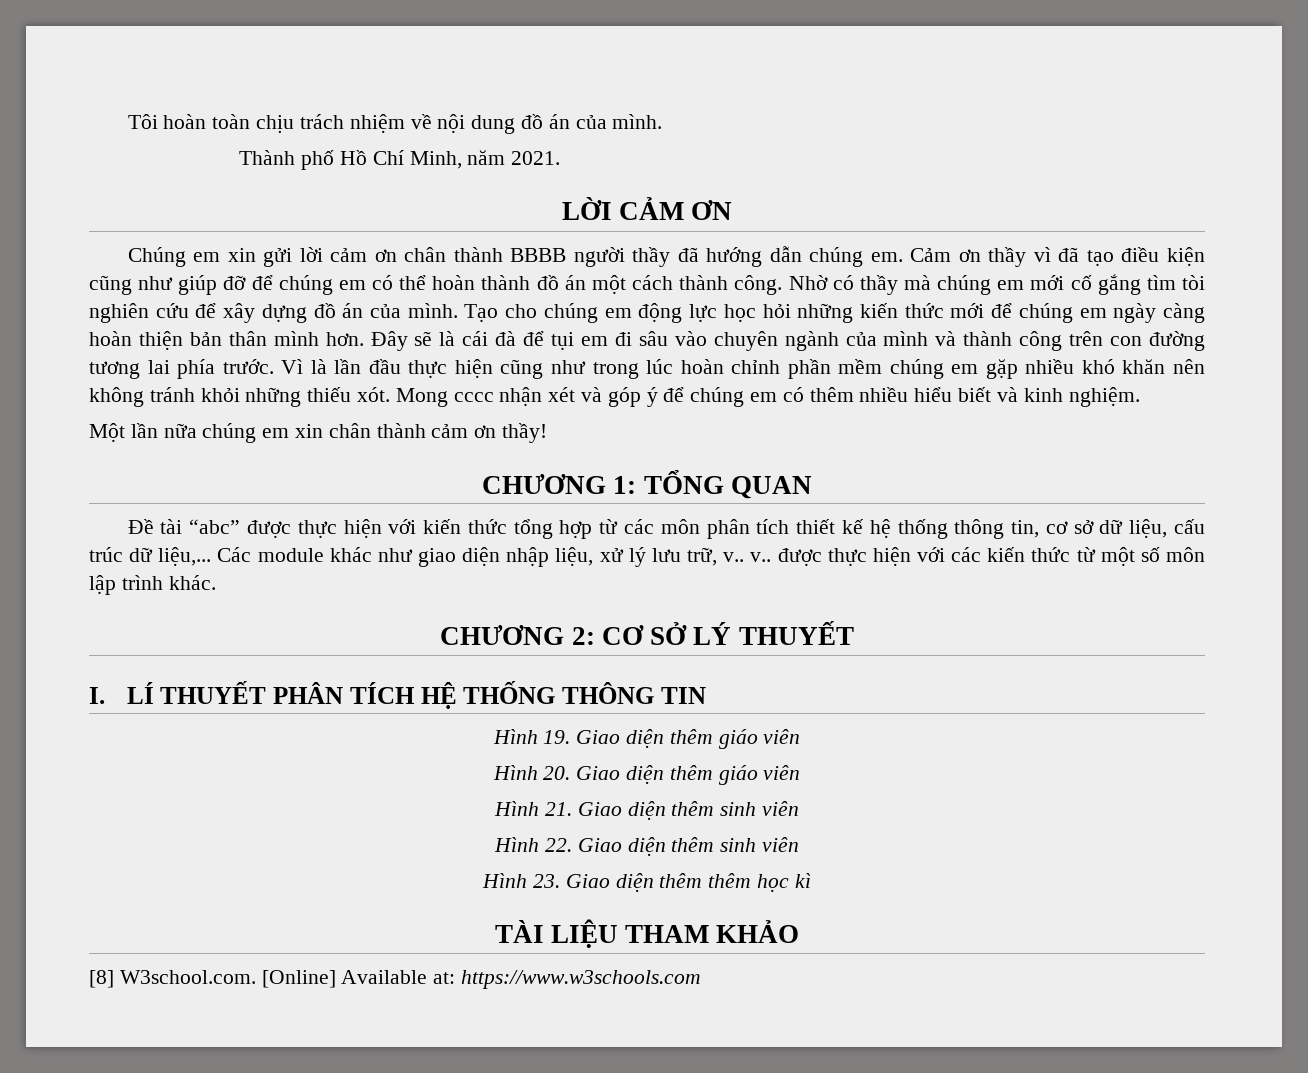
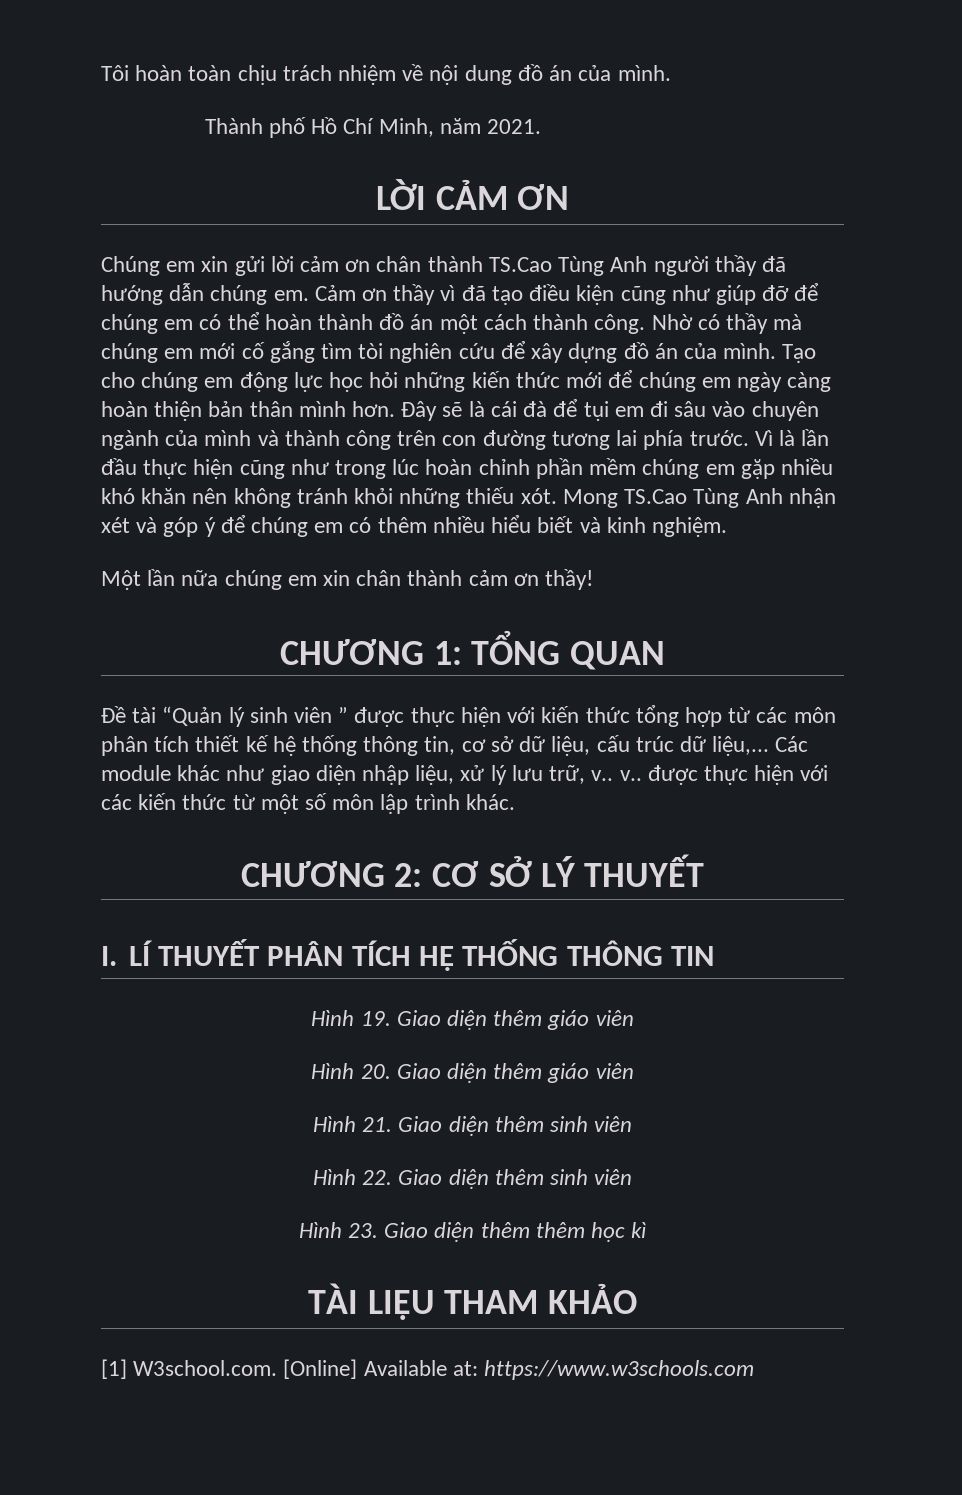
[510,248,567,262] BBBB -> [488,256,648,276] TS.Cao Tùng Anh
[453,392,494,402] cccc -> [624,488,783,508] TS.Cao Tùng Anh
[189,519,241,534] “abc” -> [162,706,349,727] “Quản lý sinh viên ”
[89,970,114,988] [8] -> [101,1359,127,1379] [1]

